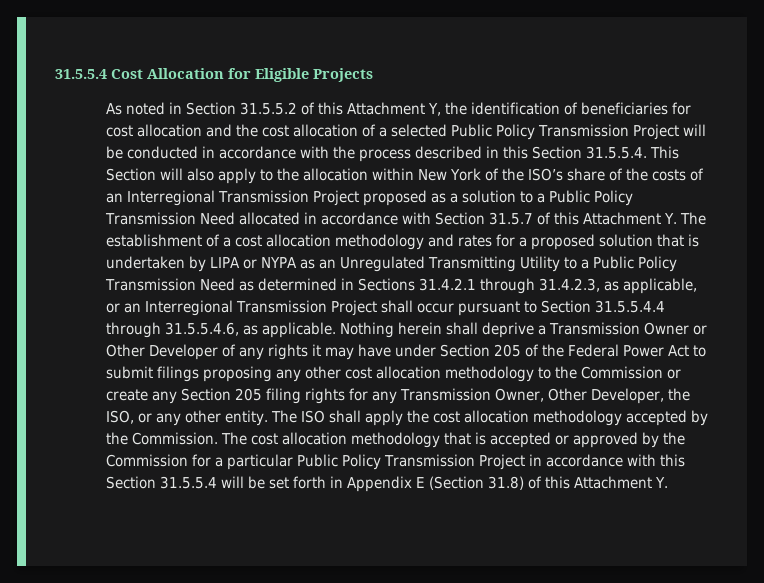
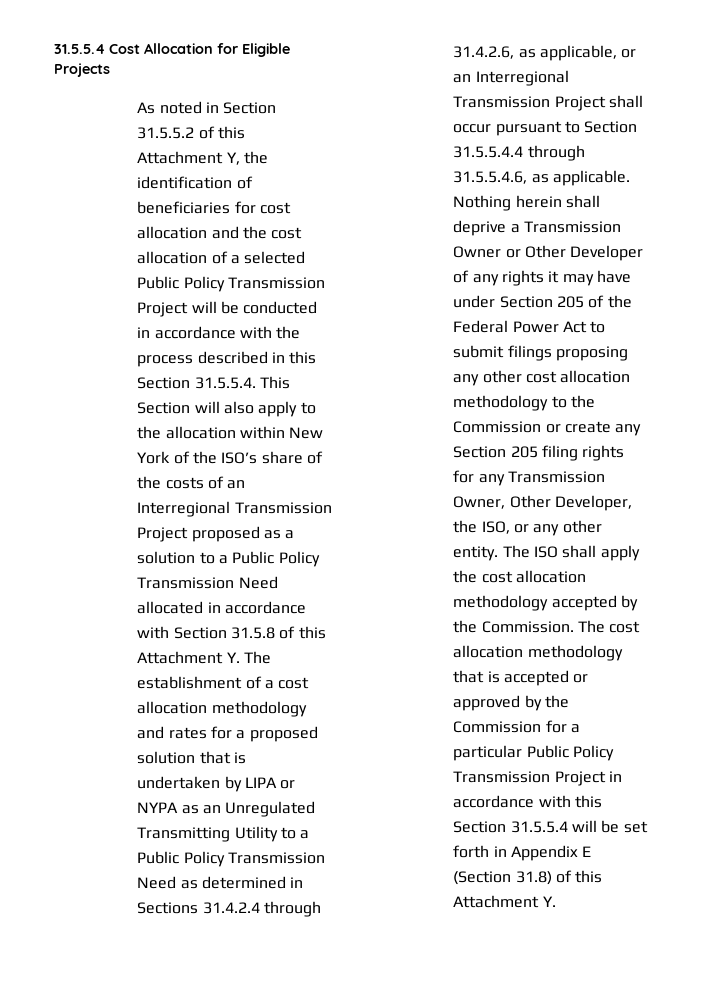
[488,212,533,225] 31.5.7 -> [231,627,276,639] 31.5.8
[418,278,600,294] 31.4.2.1 through 31.4.2.3, -> [202,901,322,917] [453,46,515,59] 31.4.2.4 through 31.4.2.6,

